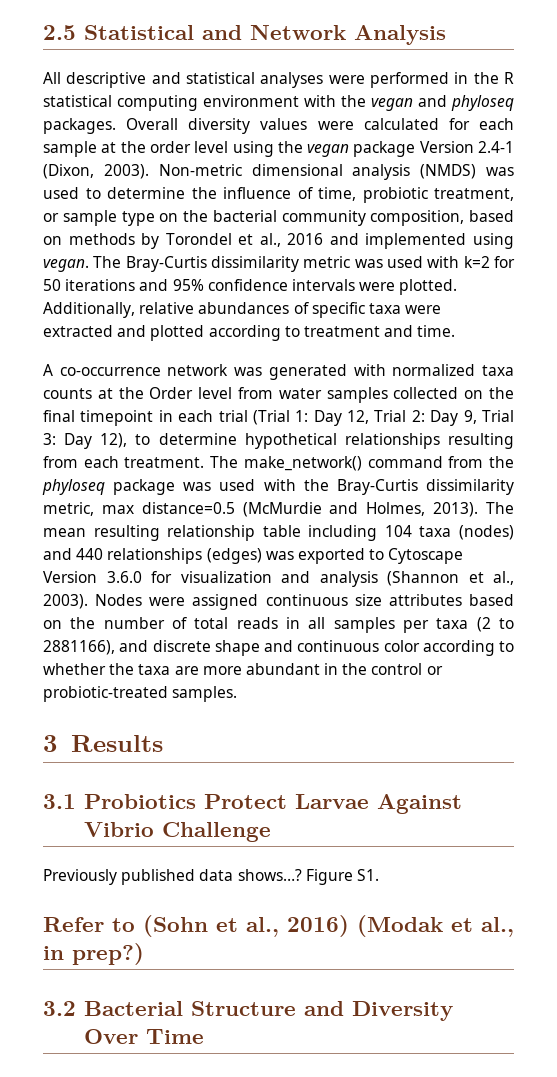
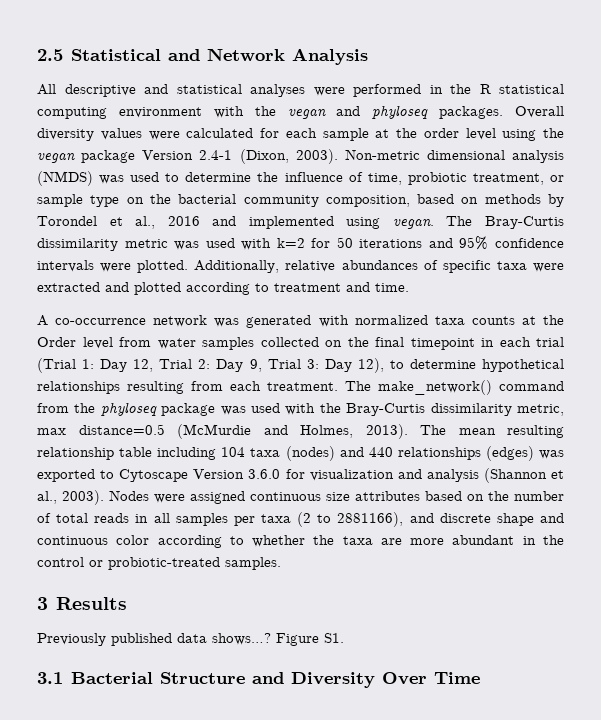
[43,794,462,814] [83,822,271,842] // 3.1 Probiotics Protect Larvae Against Vibrio Challenge -> (127, 603) none
[43,915,514,937] [43,943,144,965] [43,1001,76,1016] Refer to (Sohn et al., 2016) (Modak et al., in prep?) // 3.2 -> [37,672,63,684] 3.1

